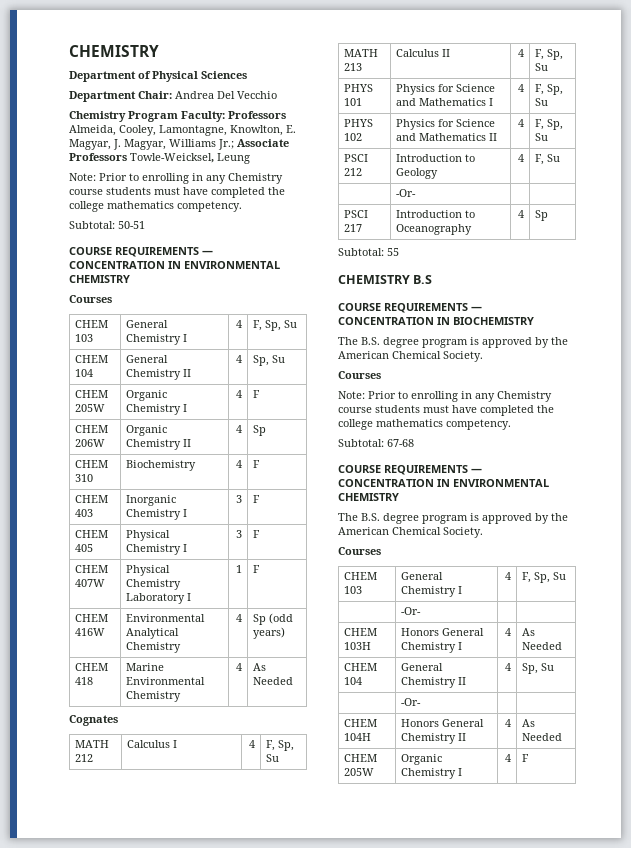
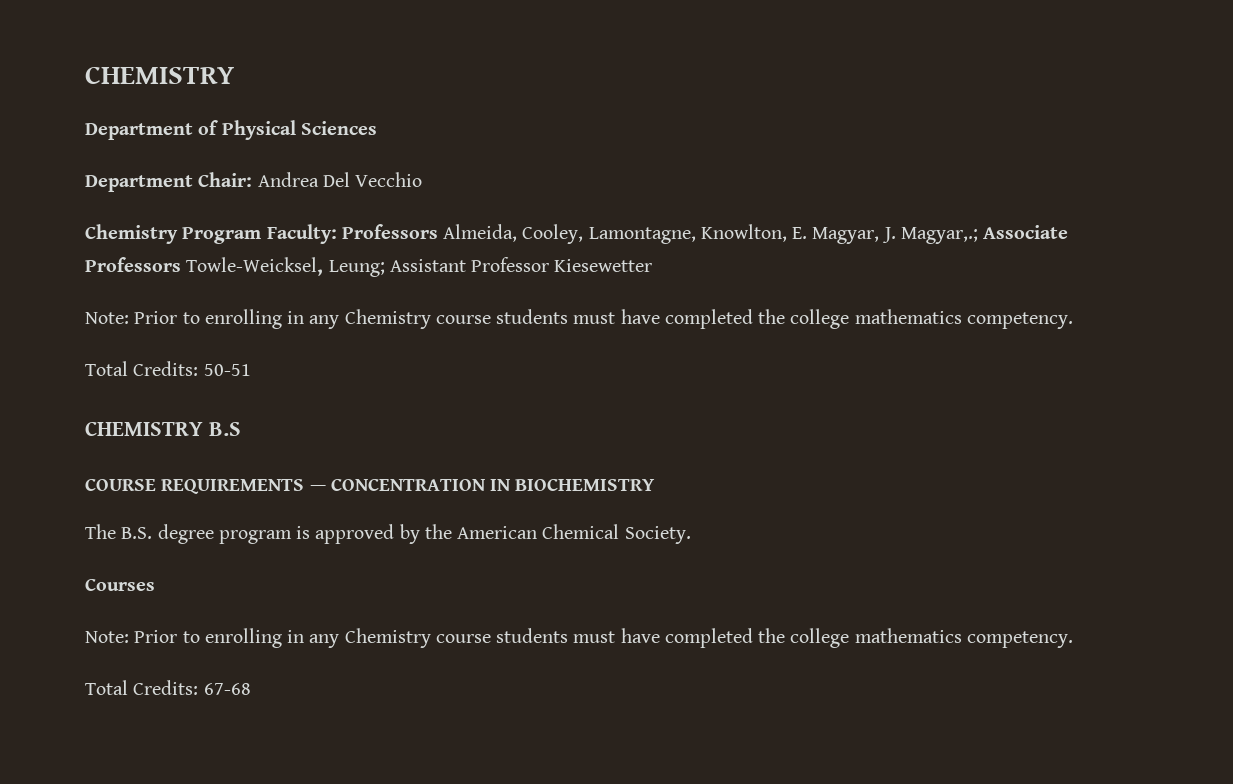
[124,139,289,150] [69,153,250,164] Magyar, Williams Jr.; Associate Professors Towle-Weicksel, Leung -> [900,225,1069,244] [85,257,653,277] Magyar,.; Associate Professors Towle-Weicksel, Leung; Assistant Professor Kiesewetter
[69,221,115,229] Subtotal: -> [85,361,199,376] Total Credits:
[69,247,213,257] [69,261,280,269] [69,275,130,283] [69,295,112,303] [75,320,109,328] [75,334,94,342] [126,320,169,328] [126,334,188,345] [235,320,242,328] [253,320,298,331] [75,355,109,363] [75,369,94,377] [126,355,169,363] [126,369,192,380] [235,355,242,363] [253,355,286,366] [75,390,109,398] [75,404,106,412] [126,390,168,401] [126,404,188,415] [235,390,242,398] [253,390,261,398] [75,425,109,433] [75,439,106,447] [126,425,168,436] [126,439,192,450] [235,425,242,433] [253,425,267,436] [75,460,109,468] [75,474,94,482] [126,460,197,471] [235,460,242,468] [253,460,261,468] [75,495,109,503] [75,509,94,517] [126,495,177,506] [126,509,188,520] [235,495,242,503] [253,495,261,503] [75,530,109,538] [75,544,94,552] [126,530,171,541] [126,544,188,555] [235,530,242,538] [253,530,261,538] [75,565,109,573] [75,579,106,587] [126,565,171,576] [126,579,182,590] [126,593,192,604] [235,565,242,573] [253,565,261,573] [75,614,109,622] [75,628,106,636] [126,614,206,622] [126,628,180,639] [126,642,182,653] [235,614,242,622] [253,613,294,625] [253,627,286,639] [75,663,109,671] [75,677,94,685] [126,663,165,671] [126,677,206,685] [126,691,182,702] [235,663,242,671] [253,663,267,671] [253,677,294,685] [69,715,118,726] [75,740,110,748] [75,754,94,762] [127,740,178,748] [248,740,255,748] [266,740,295,751] [266,754,280,762] [344,49,379,57] [344,63,363,71] [396,49,451,57] [517,49,524,57] [535,49,564,60] [535,63,549,71] [344,84,374,92] [344,98,363,106] [396,84,496,95] [396,98,494,106] [517,84,524,92] [535,84,564,95] [535,98,549,106] [344,119,374,127] [344,133,363,141] [396,119,496,130] [396,133,498,141] [517,119,524,127] [535,119,564,130] [535,133,549,141] [344,154,369,162] [344,168,363,176] [396,154,476,162] [396,168,439,179] [517,154,524,162] [535,154,561,165] [396,189,417,197] [344,210,369,218] [344,224,363,232] [396,210,476,218] [396,224,473,235] [517,210,524,218] [535,210,549,221] [338,248,399,256] // COURSE REQUIREMENTS — CONCENTRATION IN ENVIRONMENTAL CHEMISTRY // Courses // CHEM 103 | General Chemistry I | 4 | F, Sp, Su // CHEM 104 | General Chemistry II | 4 | Sp, Su // CHEM 205W | Organic Chemistry I | 4 | F // CHEM 206W | Organic Chemistry II | 4 | Sp // CHEM 310 | Biochemistry | 4 | F // CHEM 403 | Inorganic Chemistry I | 3 | F // CHEM 405 | Physical Chemistry I | 3 | F // CHEM 407W | Physical Chemistry Laboratory I | 1 | F // CHEM 416W | Environmental Analytical Chemistry | 4 | Sp (odd years) // CHEM 418 | Marine Environmental Chemistry | 4 | As Needed // Cognates // MATH 212 | Calculus I | 4 | F, Sp, Su // MATH 213 | Calculus II | 4 | F, Sp, Su // PHYS 101 | Physics for Science and Mathematics I | 4 | F, Sp, Su // PHYS 102 | Physics for Science and Mathematics II | 4 | F, Sp, Su // PSCI 212 | Introduction to Geology | 4 | F, Su // | -Or- | | // PSCI 217 | Introduction to Oceanography | 4 | Sp // Subtotal: 55 -> (251, 370) none
[338,439,384,447] Subtotal: -> [85,680,199,695] Total Credits:
[338,465,482,475] [338,479,549,487] [338,493,399,501] [338,513,568,524] [338,527,483,538] [338,547,381,555] [344,572,378,580] [344,586,363,594] [401,572,444,580] [401,586,463,597] [504,572,511,580] [522,572,567,583] [401,607,422,615] [344,628,378,636] [344,642,372,650] [401,628,485,636] [401,642,463,653] [504,628,511,636] [522,628,536,636] [522,642,563,650] [344,663,378,671] [344,677,363,685] [401,663,444,671] [401,677,467,688] [504,663,511,671] [522,663,555,674] [401,698,422,706] [344,719,378,727] [344,733,372,741] [401,719,485,727] [401,733,467,744] [504,719,511,727] [522,719,536,727] [522,733,563,741] [344,754,378,762] [344,768,375,776] [401,754,443,765] [401,768,463,779] [504,754,511,762] [522,754,530,762] // COURSE REQUIREMENTS — CONCENTRATION IN ENVIRONMENTAL CHEMISTRY // The B.S. degree program is approved by the American Chemical Society. // Courses // CHEM 103 | General Chemistry I | 4 | F, Sp, Su // | -Or- | | // CHEM 103H | Honors General Chemistry I | 4 | As Needed // CHEM 104 | General Chemistry II | 4 | Sp, Su // | -Or- | | // CHEM 104H | Honors General Chemistry II | 4 | As Needed // CHEM 205W | Organic Chemistry I | 4 | F -> (251, 689) none

